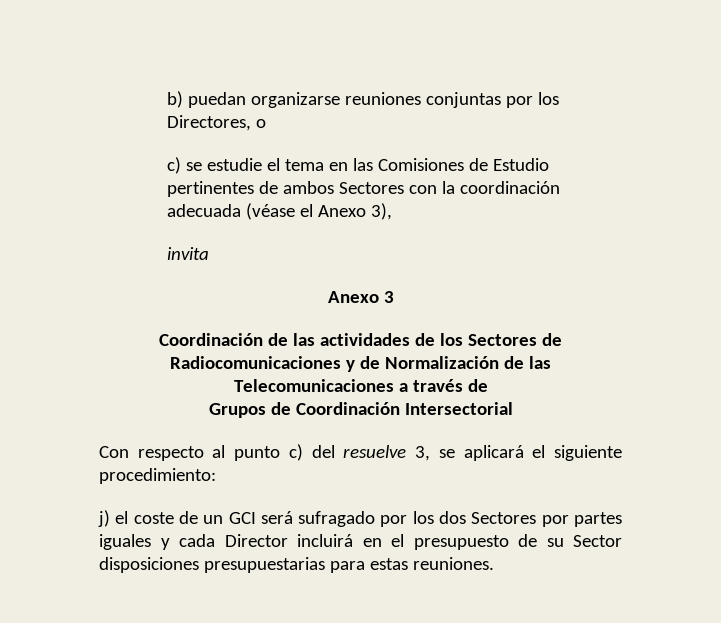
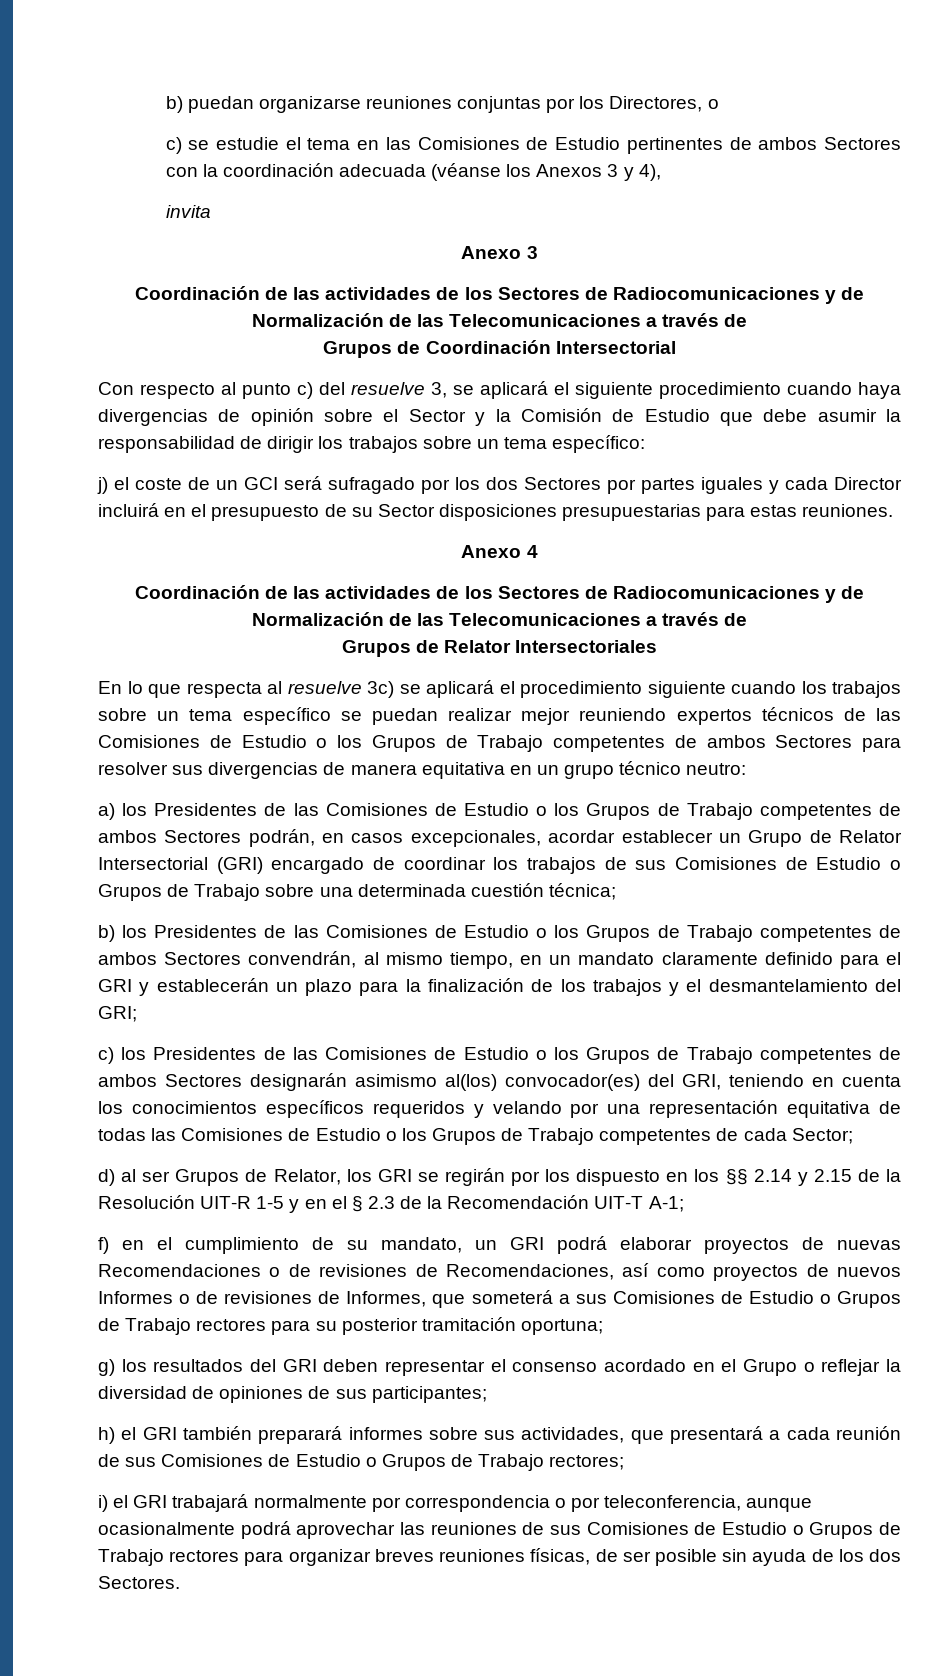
[246,203,393,220] (véase el Anexo 3), -> [431,163,661,181] (véanse los Anexos 3 y 4),
[99,468,216,484] procedimiento: -> [659,382,901,399] [98,408,901,426] [98,435,646,453] procedimiento cuando haya divergencias de opinión sobre el Sector y la Comisión de Estudio que debe asumir la responsabilidad de dirigir los trabajos sobre un tema específico:
(494, 563) none -> [461,545,538,558] [134,585,865,603] [251,612,748,626] [341,640,658,657] [98,680,901,698] [98,707,901,725] [98,735,901,752] [98,761,747,779] [98,803,901,820] [98,829,903,847] [98,857,901,874] [98,883,616,901] [98,925,901,942] [98,951,901,969] [98,978,902,996] [98,1006,137,1022] [98,1047,901,1064] [98,1073,901,1091] [98,1100,901,1118] [98,1128,853,1145] [98,1168,902,1186] [98,1195,684,1213] [98,1236,901,1254] [98,1263,901,1281] [98,1290,901,1308] [98,1317,603,1335] [98,1359,901,1376] [98,1386,487,1403] [98,1426,901,1444] [98,1454,625,1471] [98,1494,813,1512] [98,1521,901,1539] [98,1548,901,1566] [98,1576,180,1589] // Anexo 4 // Coordinación de las actividades de los Sectores de Radiocomunicaciones y de Normalización de las Telecomunicaciones a través de // Grupos de Relator Intersectoriales // En lo que respecta al resuelve 3c) se aplicará el procedimiento siguiente cuando los trabajos sobre un tema específico se puedan realizar mejor reuniendo expertos técnicos de las Comisiones de Estudio o los Grupos de Trabajo competentes de ambos Sectores para resolver sus divergencias de manera equitativa en un grupo técnico neutro: // a) los Presidentes de las Comisiones de Estudio o los Grupos de Trabajo competentes de ambos Sectores podrán, en casos excepcionales, acordar establecer un Grupo de Relator Intersectorial (GRI) encargado de coordinar los trabajos de sus Comisiones de Estudio o Grupos de Trabajo sobre una determinada cuestión técnica; // b) los Presidentes de las Comisiones de Estudio o los Grupos de Trabajo competentes de ambos Sectores convendrán, al mismo tiempo, en un mandato claramente definido para el GRI y establecerán un plazo para la finalización de los trabajos y el desmantelamiento del GRI; // c) los Presidentes de las Comisiones de Estudio o los Grupos de Trabajo competentes de ambos Sectores designarán asimismo al(los) convocador(es) del GRI, teniendo en cuenta los conocimientos específicos requeridos y velando por una representación equitativa de todas las Comisiones de Estudio o los Grupos de Trabajo competentes de cada Sector; // d) al ser Grupos de Relator, los GRI se regirán por los dispuesto en los §§ 2.14 y 2.15 de la Resolución UIT-R 1-5 y en el § 2.3 de la Recomendación UIT-T A-1; // f) en el cumplimiento de su mandato, un GRI podrá elaborar proyectos de nuevas Recomendaciones o de revisiones de Recomendaciones, así como proyectos de nuevos Informes o de revisiones de Informes, que someterá a sus Comisiones de Estudio o Grupos de Trabajo rectores para su posterior tramitación oportuna; // g) los resultados del GRI deben representar el consenso acordado en el Grupo o reflejar la diversidad de opiniones de sus participantes; // h) el GRI también preparará informes sobre sus actividades, que presentará a cada reunión de sus Comisiones de Estudio o Grupos de Trabajo rectores; // i) el GRI trabajará normalmente por correspondencia o por teleconferencia, aunque ocasionalmente podrá aprovechar las reuniones de sus Comisiones de Estudio o Grupos de Trabajo rectores para organizar breves reuniones físicas, de ser posible sin ayuda de los dos Sectores.

